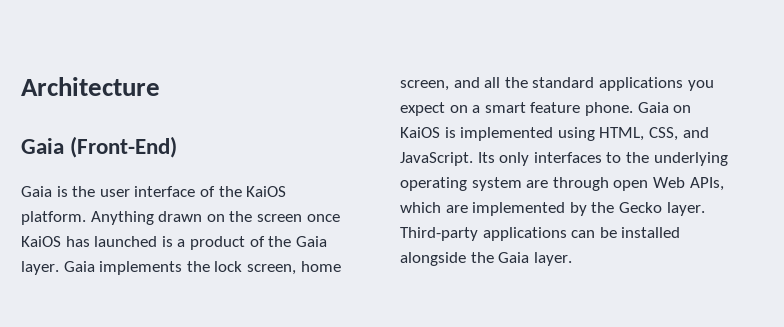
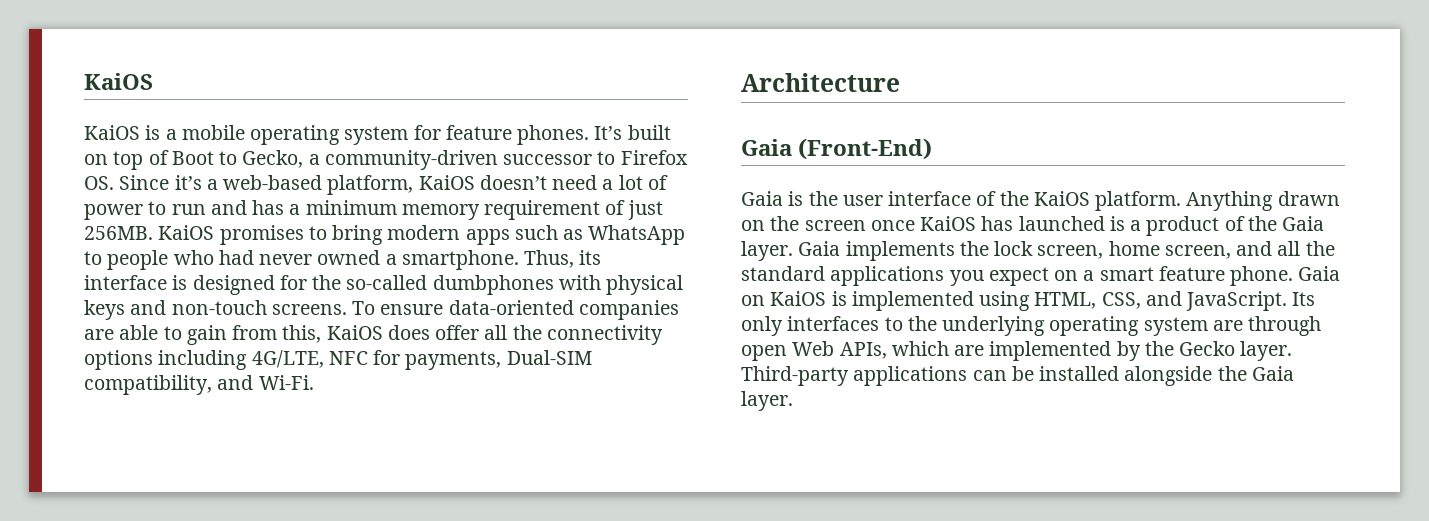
(21, 86) none -> [84,73,153,90] [84,125,671,145] [84,150,688,170] [84,175,668,195] [84,200,663,220] [84,225,686,245] [84,250,602,270] [84,275,684,295] [84,300,679,320] [84,325,663,345] [84,350,592,370] [84,375,314,395] KaiOS // KaiOS is a mobile operating system for feature phones. It’s built on top of Boot to Gecko, a community-driven successor to Firefox OS. Since it’s a web-based platform, KaiOS doesn’t need a lot of power to run and has a minimum memory requirement of just 256MB. KaiOS promises to bring modern apps such as WhatsApp to people who had never owned a smartphone. Thus, its interface is designed for the so-called dumbphones with physical keys and non-touch screens. To ensure data-oriented companies are able to gain from this, KaiOS does offer all the connectivity options including 4G/LTE, NFC for payments, Dual-SIM compatibility, and Wi-Fi. //

